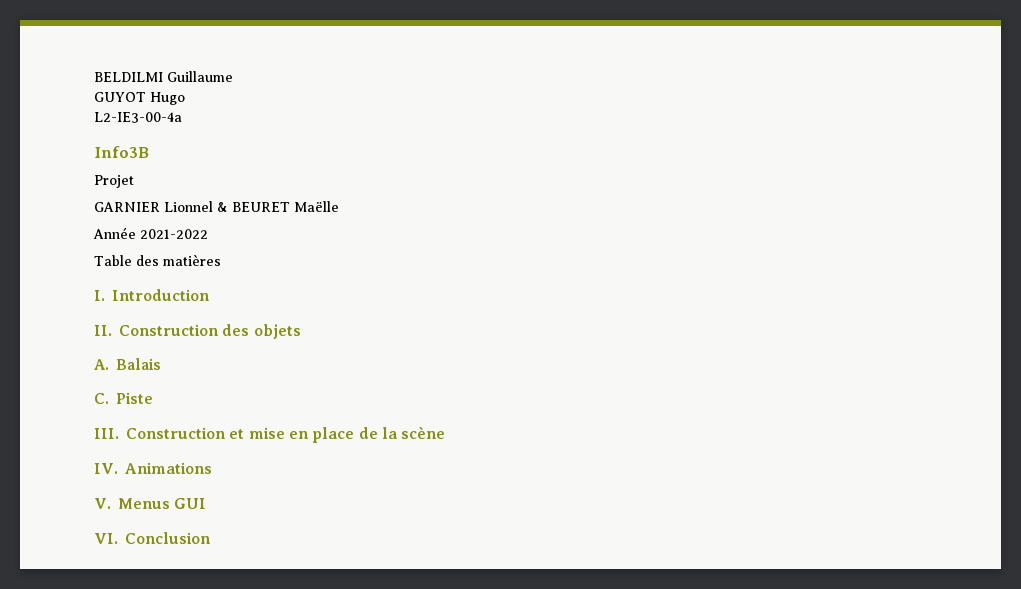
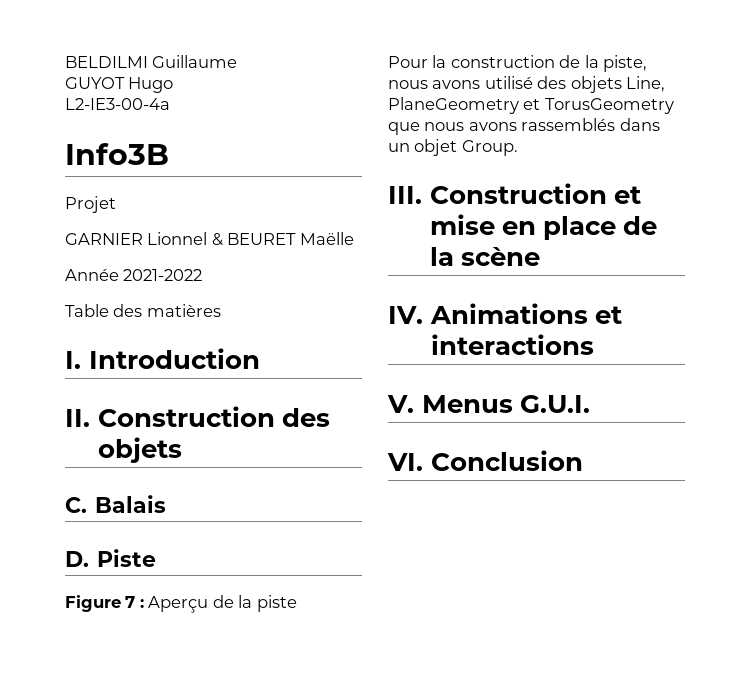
[94,359,109,370] A. -> [65,497,87,513] C.
[94,393,109,404] C. -> [65,551,89,567] D.
(153, 398) none -> [65,595,297,613] [388,55,648,72] [388,76,666,93] [388,97,674,114] [388,118,660,135] [388,139,518,156] // Figure 7 : Aperçu de la piste // Pour la construction de la piste, nous avons utilisé des objets Line, PlaneGeometry et TorusGeometry que nous avons rassemblés dans un objet Group.
(212, 468) none -> [595,306,623,324] [431,334,595,355] et interactions
[174,498,207,509] GUI -> [520,395,591,413] G.U.I.

